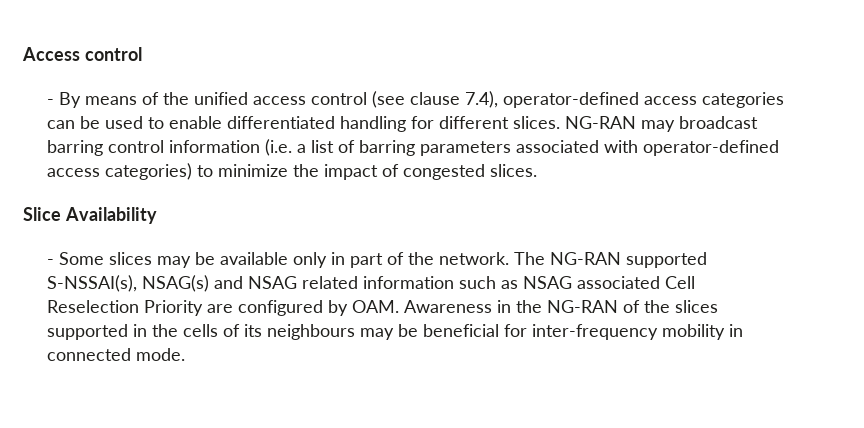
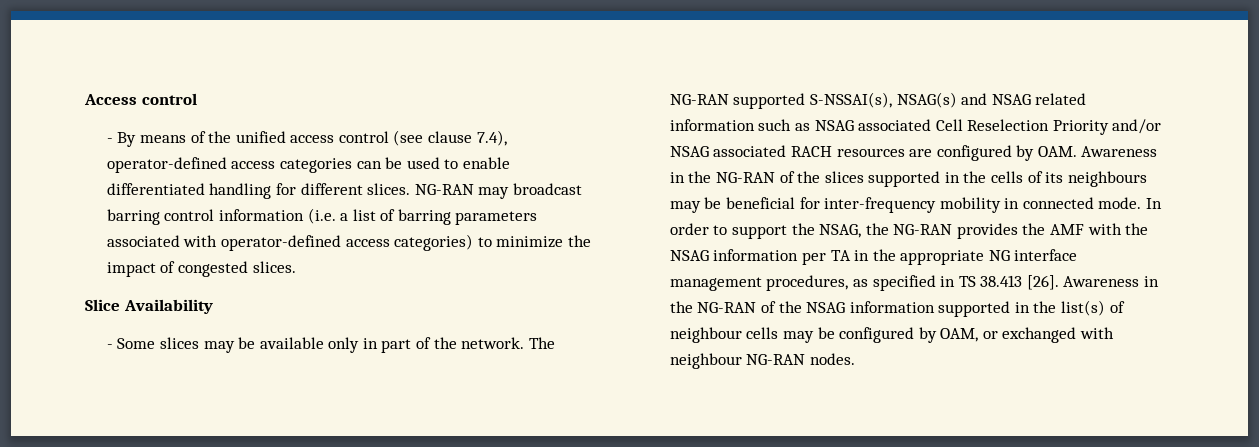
(204, 308) none -> [1112,119,1162,134] [669,145,905,157] and/or NSAG associated RACH resources
(186, 354) none -> [1146,198,1163,209] [669,223,1149,239] [669,249,1078,265] [669,275,1160,291] [669,300,1125,317] [669,327,1115,343] [669,353,855,369] In order to support the NSAG, the NG-RAN provides the AMF with the NSAG information per TA in the appropriate NG interface management procedures, as specified in TS 38.413 [26]. Awareness in the NG-RAN of the NSAG information supported in the list(s) of neighbour cells may be configured by OAM, or exchanged with neighbour NG-RAN nodes.

